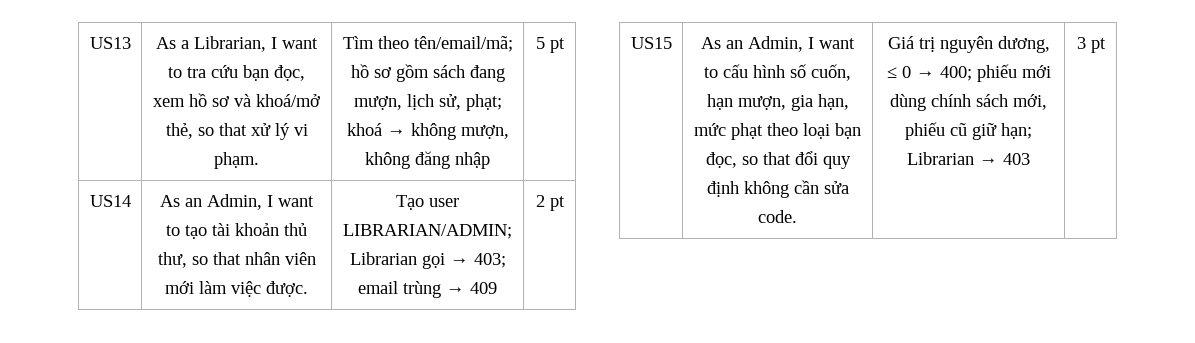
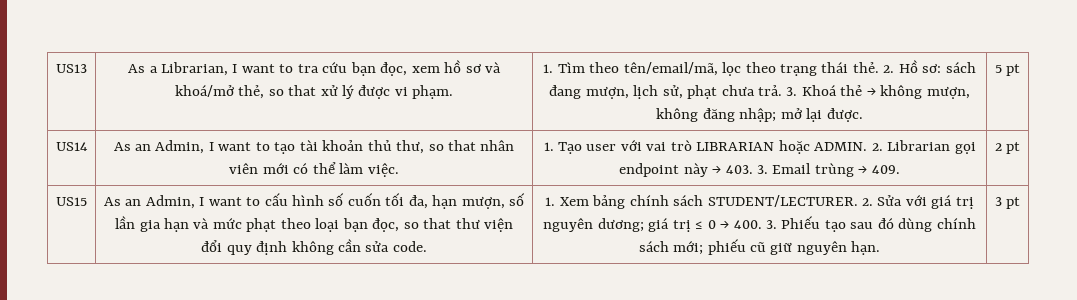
(290, 131) none -> [358,85,391,99] được
(259, 160) none -> [543,64,554,73] 1.
[413,36,513,52] [350,64,429,82] tên/email/mã; hồ sơ gồm -> [623,60,942,76] tên/email/mã, lọc theo trạng thái thẻ. 2. Hồ sơ:
[465,94,502,111] [346,123,382,136] phạt; khoá -> [687,85,863,99] phạt chưa trả. 3. Khoá thẻ
[455,152,490,169] nhập -> [739,108,863,122] nhập; mở lại được.
[199,281,308,297] [396,195,459,210] [343,224,512,239] [349,252,506,269] [358,281,398,294] làm việc được. | Tạo user LIBRARIAN/ADMIN; Librarian gọi → 403; email -> [293,162,399,177] [543,140,976,154] [619,163,812,177] có thể làm việc. | 1. Tạo user với vai trò LIBRARIAN hoặc ADMIN. 2. Librarian gọi endpoint này → 403. 3. Email
[470,282,497,294] 409 -> [871,165,900,174] 409.
[811,64,851,81] [706,94,849,111] cuốn, hạn mượn, gia hạn, -> [347,193,526,209] [115,216,210,232] cuốn tối đa, hạn mượn, số lần gia hạn và
(791, 158) none -> [455,218,513,232] thư viện
[887,36,1050,53] [886,64,1051,82] Giá trị nguyên dương, ≤ 0 → 400; phiếu mới -> [545,195,974,209] [543,216,894,232] 1. Xem bảng chính sách STUDENT/LECTURER. 2. Sửa với giá trị nguyên dương; giá trị ≤ 0 → 400. 3. Phiếu tạo sau đó
[1013,94,1047,110] mới, -> [673,241,704,255] mới;
[1001,123,1032,139] [907,152,1030,165] hạn; Librarian → 403 -> [796,241,881,255] nguyên hạn.

